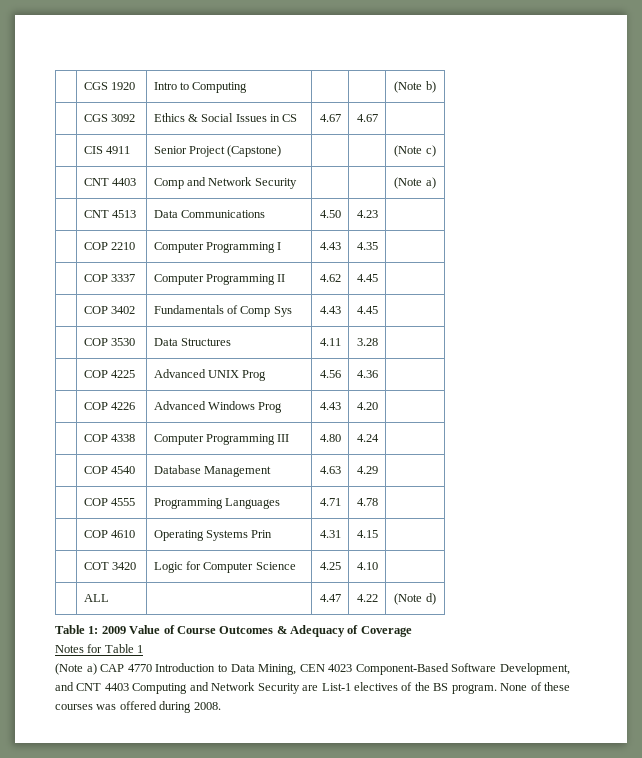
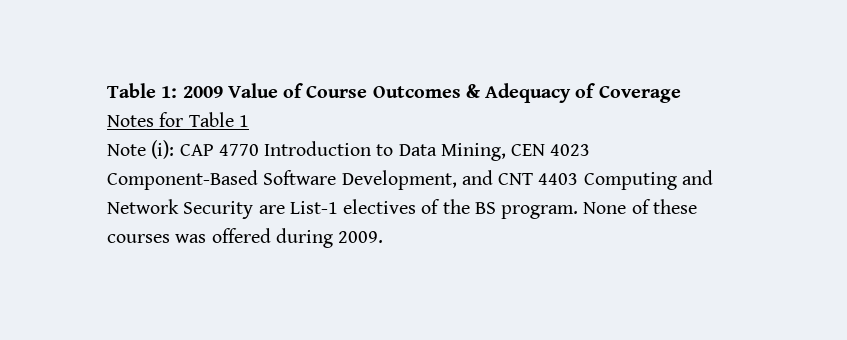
[83,82,135,90] [153,82,248,93] [394,81,436,93] [83,114,135,122] [153,113,298,122] [319,114,341,122] [356,114,378,122] [83,146,130,154] [153,145,282,157] [394,145,436,157] [83,178,136,186] [153,177,297,189] [394,177,436,189] [83,210,136,218] [153,210,265,218] [319,210,341,218] [356,210,378,218] [83,242,135,250] [153,242,282,253] [319,242,341,250] [356,242,378,250] [83,274,135,282] [153,274,286,285] [319,274,341,282] [356,274,378,282] [83,306,135,314] [153,305,292,317] [319,306,341,314] [356,306,378,314] [83,338,135,346] [153,338,231,346] [319,338,341,346] [356,338,378,346] [83,370,135,378] [153,369,267,381] [319,370,341,378] [356,370,378,378] [83,402,135,410] [153,401,283,413] [319,402,341,410] [356,402,378,410] [83,434,135,442] [153,434,290,445] [319,434,341,442] [356,434,379,442] [83,466,135,474] [153,465,271,477] [319,466,341,474] [356,466,378,474] [83,498,135,506] [153,498,280,509] [319,498,341,506] [356,498,378,506] [83,530,135,538] [153,530,273,541] [319,530,341,538] [356,530,378,538] [83,562,136,570] [153,561,296,573] [319,562,341,570] [356,562,378,570] [83,594,109,602] [319,594,341,602] [356,594,378,602] [394,593,436,605] | CGS 1920 | Intro to Computing | | | (Note b) // | CGS 3092 | Ethics & Social Issues in CS | 4.67 | 4.67 | // | CIS 4911 | Senior Project (Capstone) | | | (Note c) // | CNT 4403 | Comp and Network Security | | | (Note a) // | CNT 4513 | Data Communications | 4.50 | 4.23 | // | COP 2210 | Computer Programming I | 4.43 | 4.35 | // | COP 3337 | Computer Programming II | 4.62 | 4.45 | // | COP 3402 | Fundamentals of Comp Sys | 4.43 | 4.45 | // | COP 3530 | Data Structures | 4.11 | 3.28 | // | COP 4225 | Advanced UNIX Prog | 4.56 | 4.36 | // | COP 4226 | Advanced Windows Prog | 4.43 | 4.20 | // | COP 4338 | Computer Programming III | 4.80 | 4.24 | // | COP 4540 | Database Management | 4.63 | 4.29 | // | COP 4555 | Programming Languages | 4.71 | 4.78 | // | COP 4610 | Operating Systems Prin | 4.31 | 4.15 | // | COT 3420 | Logic for Computer Science | 4.25 | 4.10 | // | ALL | | 4.47 | 4.22 | (Note d) // -> (107, 90) none
[55,663,97,675] (Note a) -> [107,140,175,159] Note (i):
[193,702,221,710] 2008. -> [338,231,384,243] 2009.

